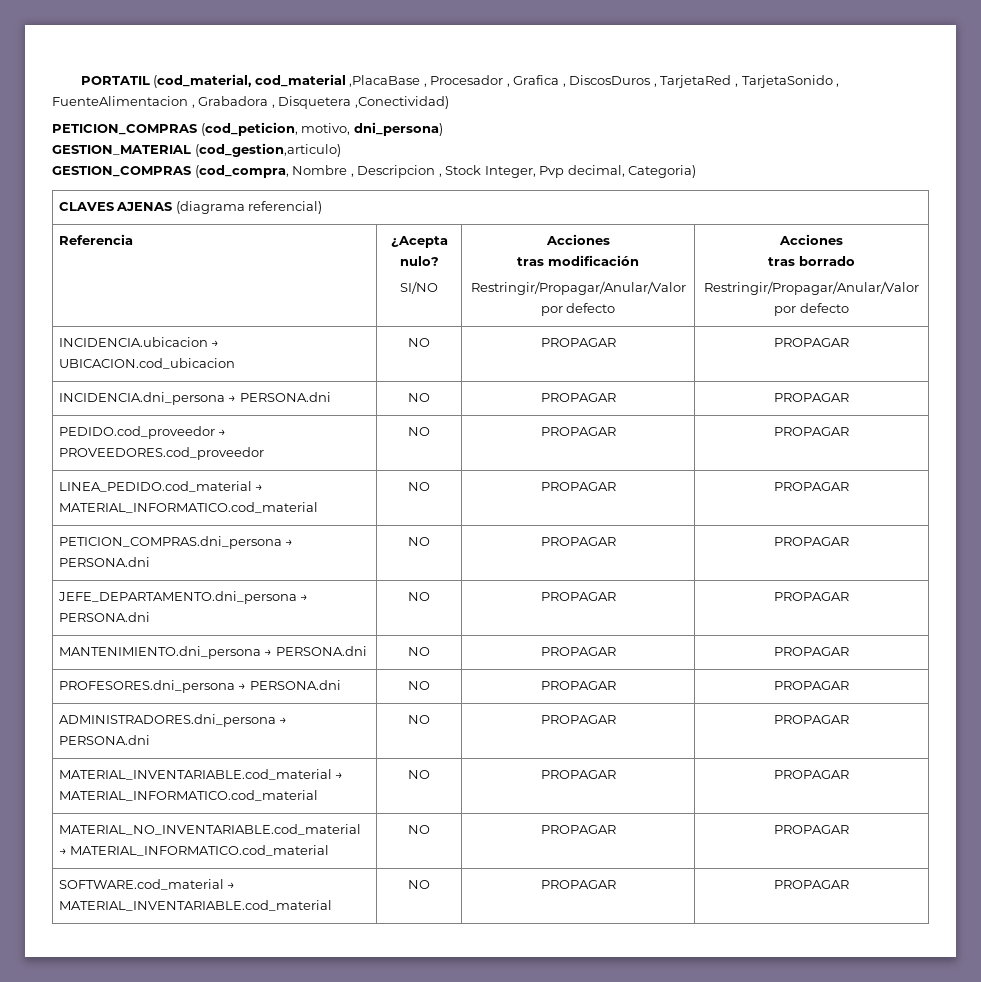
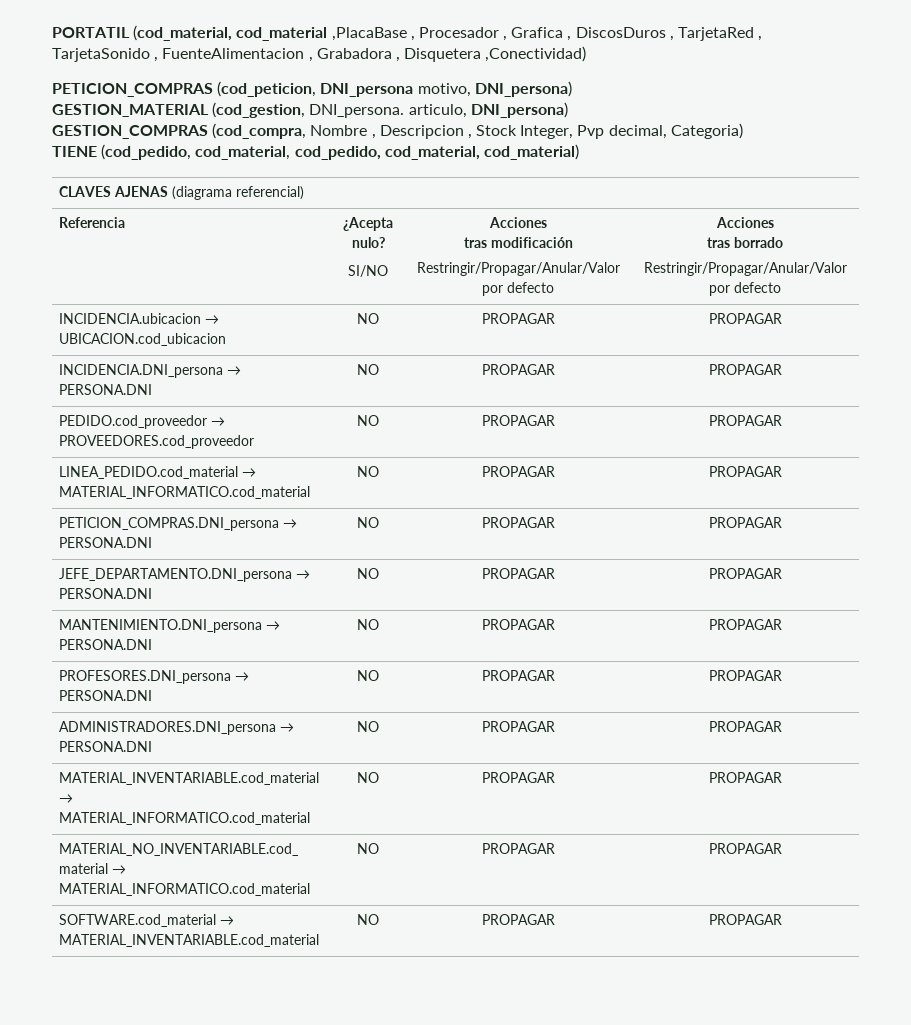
[301,122,443,136] [52,143,341,157] motivo, dni_persona) // GESTION_MATERIAL (cod_gestion,articulo) -> [320,81,572,97] [52,102,568,118] DNI_persona motivo, DNI_persona) // GESTION_MATERIAL (cod_gestion, DNI_persona. articulo, DNI_persona)
(697, 171) none -> [52,144,579,160] // TIENE (cod_pedido, cod_material, cod_pedido, cod_material, cod_material)
[58,392,331,405] INCIDENCIA.dni_persona → PERSONA.dni -> [59,364,242,378] [59,384,153,395] INCIDENCIA.DNI_persona → PERSONA.DNI
[58,536,294,549] [58,557,150,567] [408,537,430,546] [540,537,616,546] [774,537,849,546] [57,591,309,604] [58,612,150,622] [408,592,430,601] [540,592,616,601] [774,592,849,601] [58,646,367,659] [408,647,430,656] [540,647,616,656] [774,647,849,656] [58,680,341,693] [408,681,430,690] [540,681,616,690] [774,681,849,690] [58,714,288,727] [58,735,150,745] PETICION_COMPRAS.dni_persona → PERSONA.dni | NO | PROPAGAR | PROPAGAR // JEFE_DEPARTAMENTO.dni_persona → PERSONA.dni | NO | PROPAGAR | PROPAGAR // MANTENIMIENTO.dni_persona → PERSONA.dni | NO | PROPAGAR | PROPAGAR // PROFESORES.dni_persona → PERSONA.dni | NO | PROPAGAR | PROPAGAR // ADMINISTRADORES.dni_persona → PERSONA.dni -> [59,517,298,531] [59,537,153,548] [357,517,379,528] [481,517,555,528] [708,517,782,528] [59,568,311,582] [59,588,153,599] [357,568,379,579] [481,568,555,579] [708,568,782,579] [59,619,281,633] [59,639,153,650] [357,619,379,630] [481,619,555,630] [708,619,782,630] [59,670,250,684] [59,690,153,701] [357,670,379,681] [481,670,555,681] [708,670,782,681] [59,721,295,735] [59,741,153,752] PETICION_COMPRAS.DNI_persona → PERSONA.DNI | NO | PROPAGAR | PROPAGAR // JEFE_DEPARTAMENTO.DNI_persona → PERSONA.DNI | NO | PROPAGAR | PROPAGAR // MANTENIMIENTO.DNI_persona → PERSONA.DNI | NO | PROPAGAR | PROPAGAR // PROFESORES.DNI_persona → PERSONA.DNI | NO | PROPAGAR | PROPAGAR // ADMINISTRADORES.DNI_persona → PERSONA.DNI

